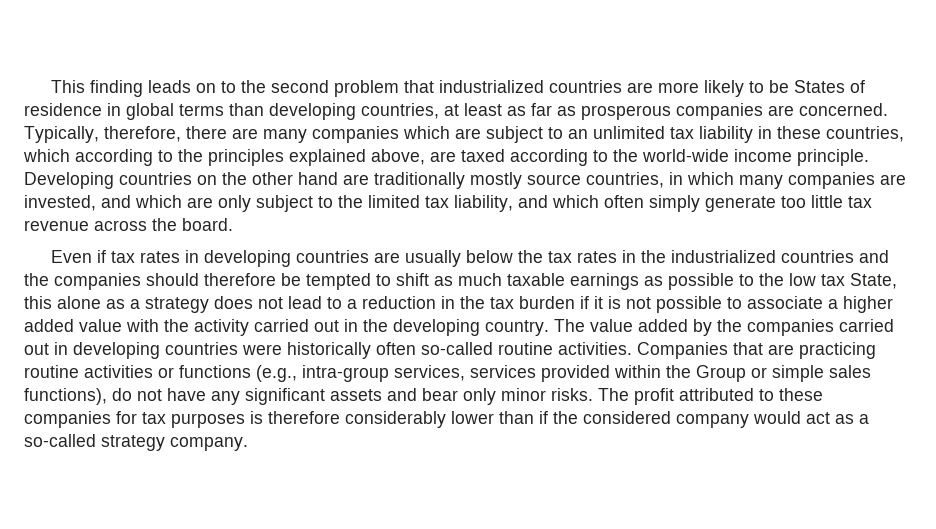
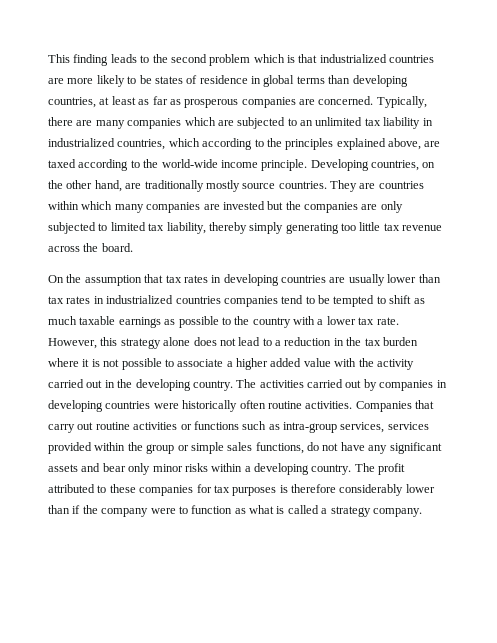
[196,83,217,93] on -> (137, 58) none
(400, 88) none -> [253,54,295,63] which is
[794,80,846,93] States -> [154,76,183,84] states
[104,126,181,142] therefore, -> (427, 102) none
[486,126,543,143] subject -> [237,117,286,129] subjected
[777,126,821,139] these -> [48,138,115,147] industrialized
[119,172,192,185] countries -> [371,160,419,171] countries,
[298,172,338,185] hand -> [94,180,122,192] hand,
[586,172,906,189] [24,195,776,212] countries, in which many companies are invested, and which are only subject to the limited tax liability, and which often simply generate -> [278,180,424,192] [48,201,403,213] [48,222,339,234] countries. They are countries within which many companies are invested but the companies are only subjected to limited tax liability, thereby simply generating
[51,250,107,263] Even if -> [48,274,164,286] On the assumption that
[466,250,890,263] [24,273,276,290] below the tax rates in the industrialized countries and the companies should therefore -> [387,274,441,283] [48,295,315,307] lower than tax rates in industrialized countries companies tend to
[789,273,897,289] [24,296,209,313] low tax State, this alone as a strategy -> [252,316,399,328] [48,337,191,349] country with a lower tax rate. However, this strategy alone
[580,296,589,309] if -> [48,358,79,367] where
[590,319,894,336] [24,343,49,355] value added by the companies carried out -> [259,379,434,391] activities carried out by companies
[421,342,493,355] so-called -> (266, 404) none
[768,342,876,359] are practicing -> [48,422,94,433] carry out
[256,365,297,382] (e.g., -> [242,421,280,430] such as
[696,365,746,382] Group -> [146,444,175,454] group
[24,388,107,405] functions), -> [255,442,304,454] functions,
[551,388,593,401] risks. -> [184,463,352,475] risks within a developing country.
[583,411,869,428] [24,434,96,447] considered company would act as a so-called -> [101,505,328,517] company were to function as what is called a

